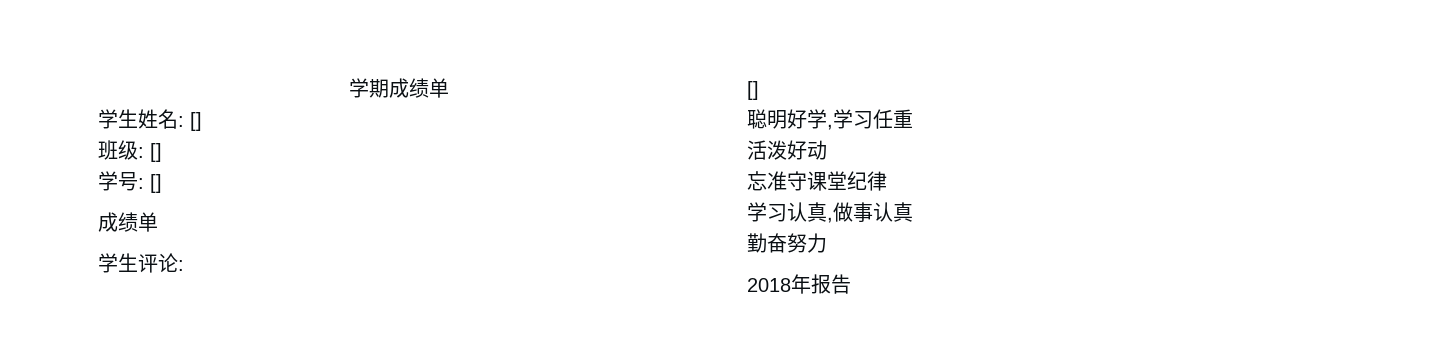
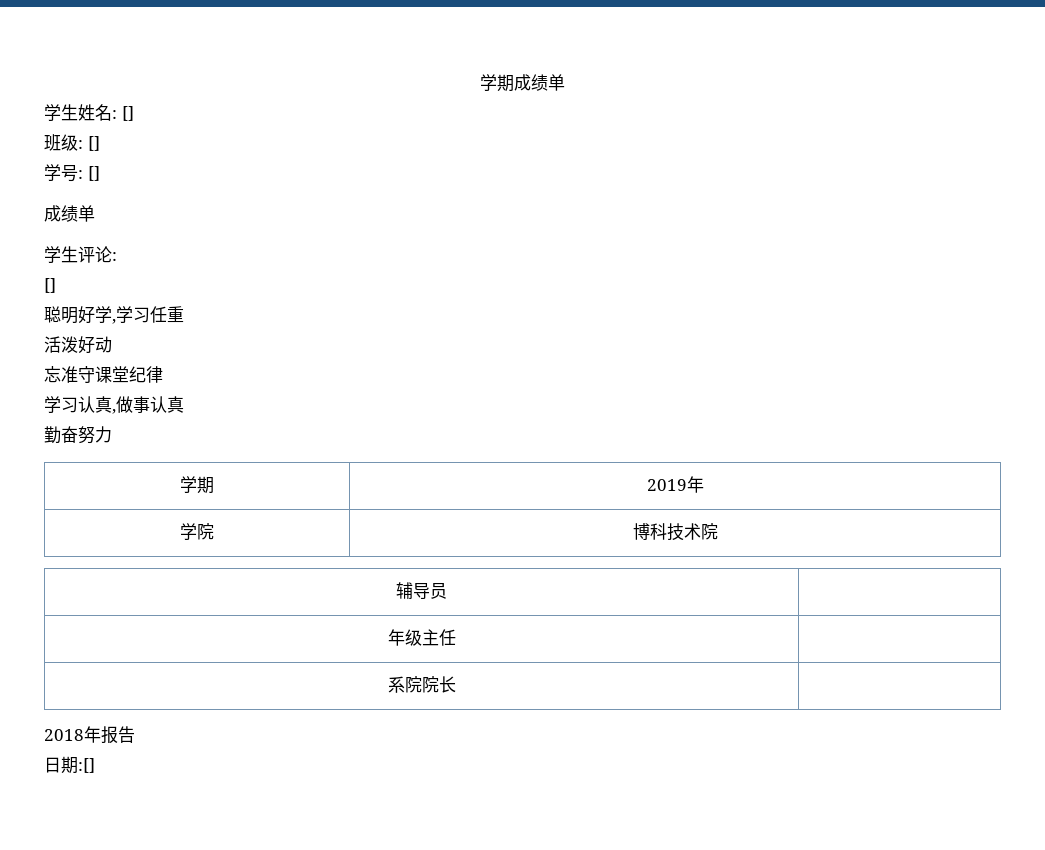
(827, 243) none -> [180,476,214,494] [646,476,704,493] [180,523,214,540] [632,523,718,541] [396,582,447,599] [387,629,456,646] [387,676,456,693] // 学期 | 2019年 // 学院 | 博科技术院 // 辅导员 | // 年级主任 | // 系院院长 |
(851, 284) none -> [44,756,95,774] // 日期:[]

